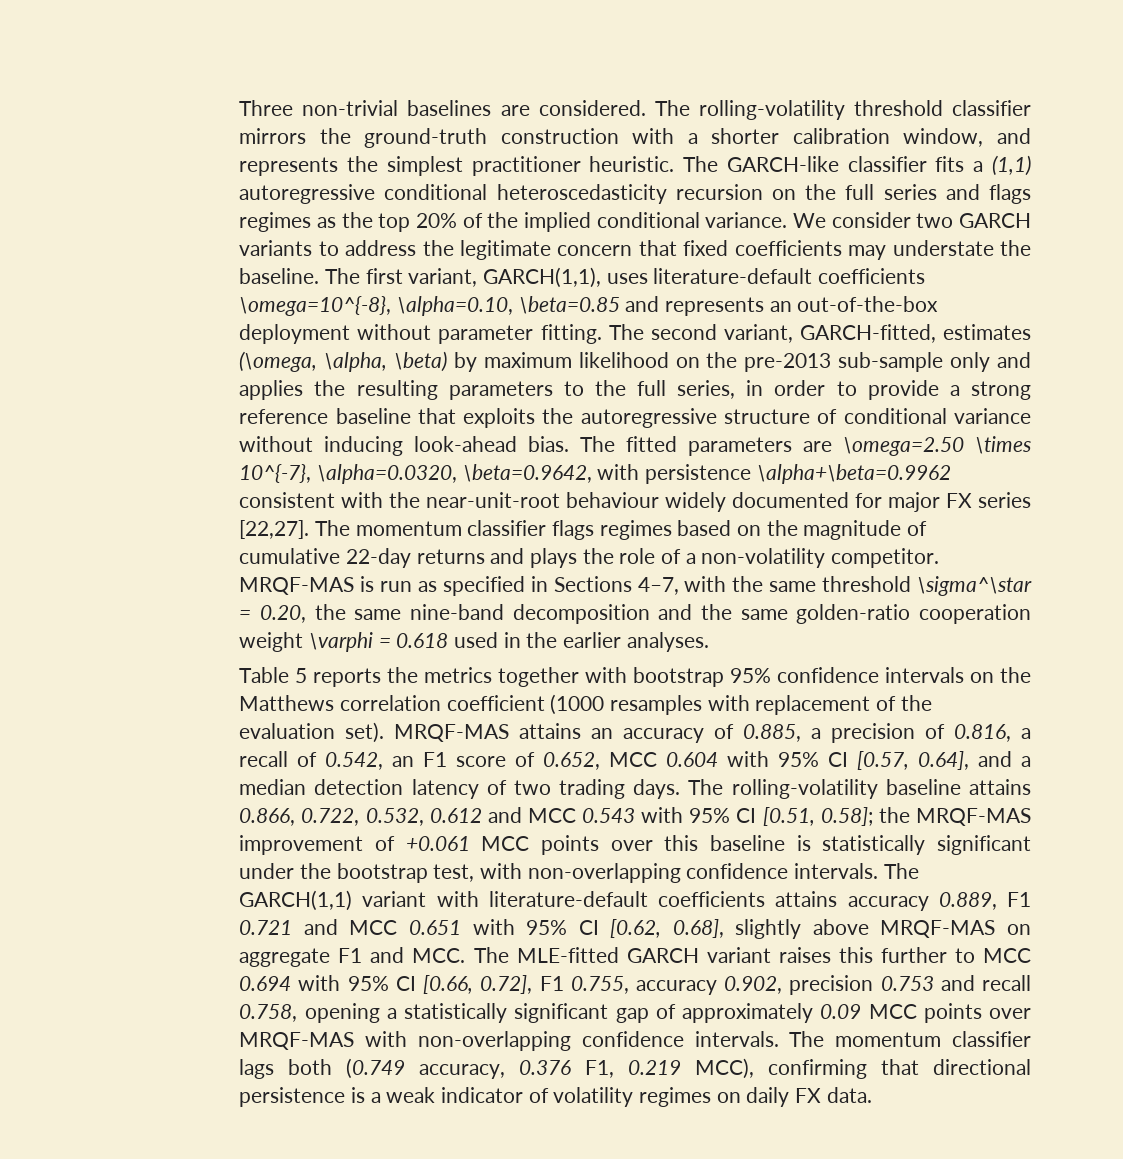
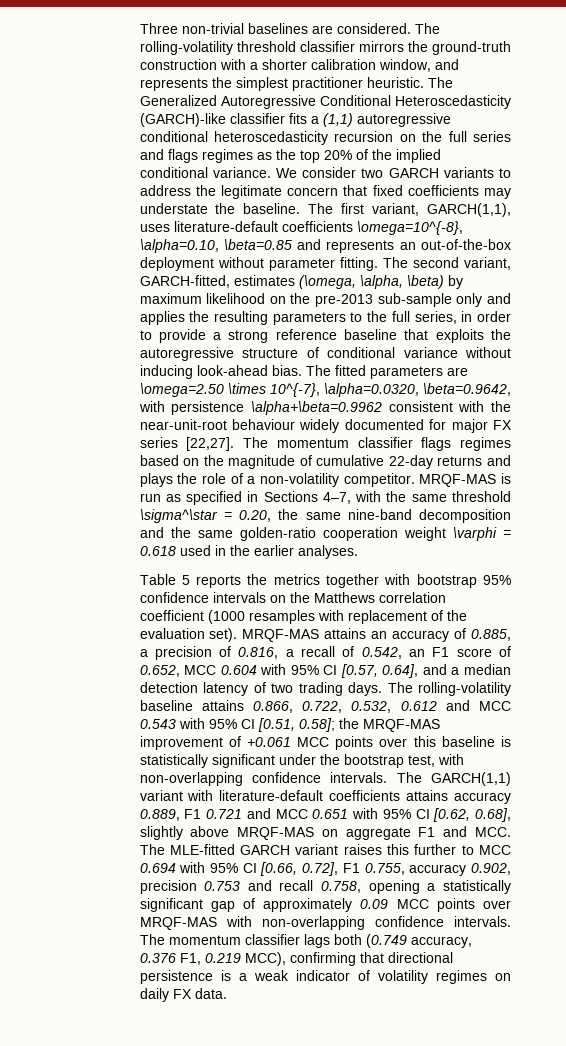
[726,156,839,172] GARCH-like -> [139,95,511,109] [139,113,226,127] Generalized Autoregressive Conditional Heteroscedasticity (GARCH)-like

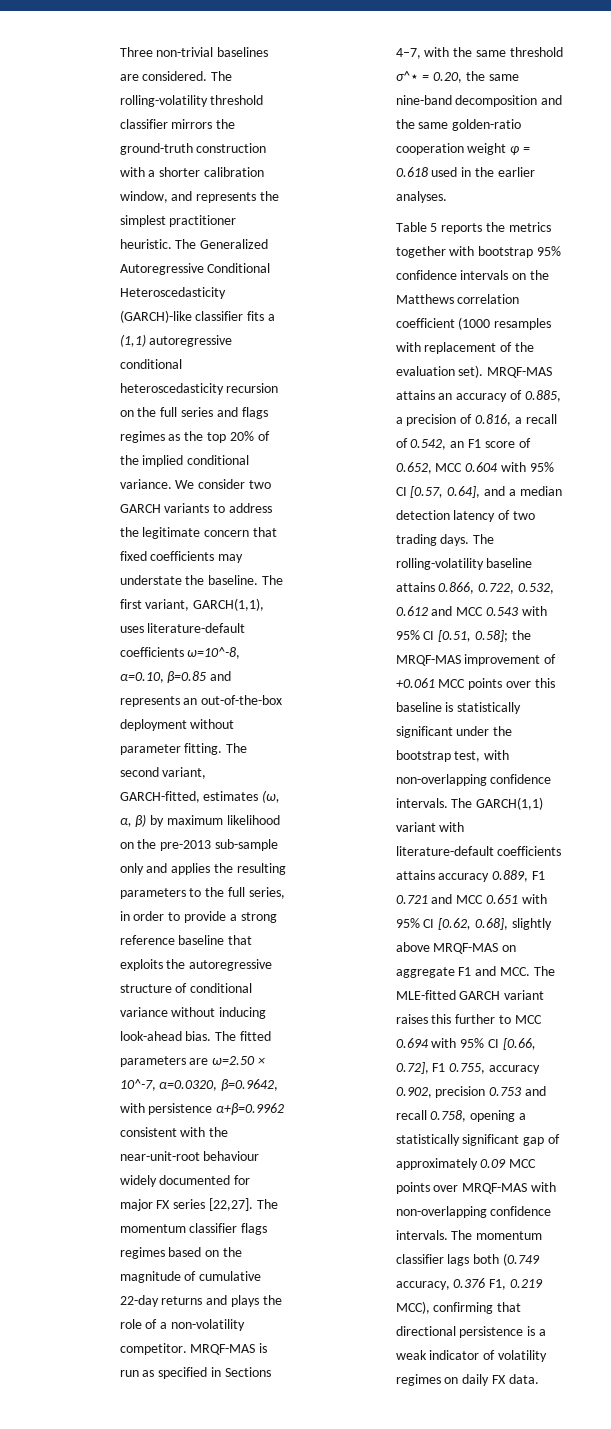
[356,221,463,235] [139,239,292,253] \omega=10^{-8}, \alpha=0.10, \beta=0.85 -> [187,647,241,659] [119,671,207,683] ω=10^-8, α=0.10, β=0.85
[298,275,444,289] (\omega, \alpha, \beta) -> [262,790,281,803] [119,814,147,827] (ω, α, β)
[139,383,511,397] \omega=2.50 \times 10^{-7}, \alpha=0.0320, \beta=0.9642, -> [212,1056,266,1065] [119,1079,279,1091] ω=2.50 × 10^-7, α=0.0320, β=0.9642,
[250,401,382,415] \alpha+\beta=0.9962 -> [216,1103,285,1115] α+β=0.9962
[139,509,218,523] \sigma^\star -> [395,71,419,81] σ^⋆
[452,527,497,541] \varphi -> [510,146,520,155] φ

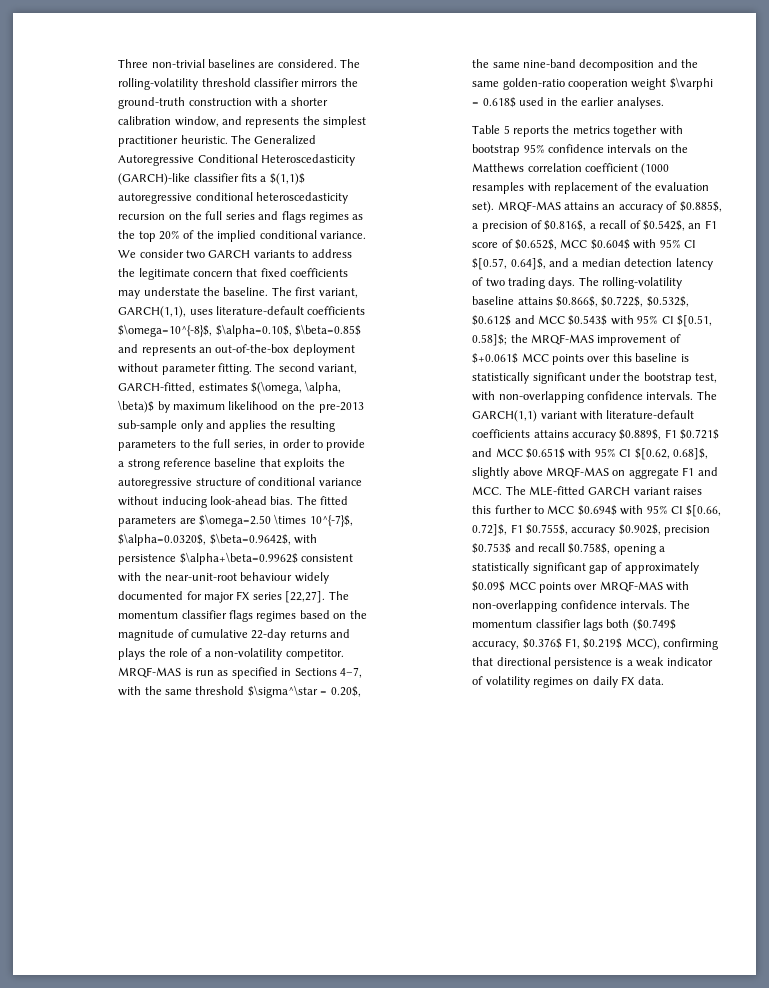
[119,334,146,347] (1,1) -> [269,173,305,185] $(1,1)$
[187,647,241,659] [119,671,207,683] ω=10^-8, α=0.10, β=0.85 -> [118,324,362,337] $\omega=10^{-8}$, $\alpha=0.10$, $\beta=0.85$
[262,790,281,803] [119,814,147,827] (ω, α, β) -> [251,381,342,394] [118,400,155,413] $(\omega, \alpha, \beta)$
[212,1056,266,1065] [119,1079,279,1091] ω=2.50 × 10^-7, α=0.0320, β=0.9642, -> [199,514,353,527] [118,533,291,546] $\omega=2.50 \times 10^{-7}$, $\alpha=0.0320$, $\beta=0.9642$,
[216,1103,285,1115] α+β=0.9962 -> [179,552,298,565] $\alpha+\beta=0.9962$
[395,71,463,83] σ^⋆ = 0.20, -> [247,685,361,698] $\sigma^\star = 0.20$,
[510,146,531,155] [395,167,428,177] φ = 0.618 -> [669,77,713,90] [472,97,516,108] $\varphi = 0.618$
[524,390,561,402] 0.885, -> [679,201,722,212] $0.885$,
[475,414,512,426] 0.816, -> [544,220,587,231] $0.816$,
[410,439,447,450] 0.542, -> [642,220,685,231] $0.542$,
[395,462,554,474] [395,486,481,498] 0.652, MCC 0.604 with 95% CI [0.57, 0.64], -> [515,239,696,250] [472,258,546,270] $0.652$, MCC $0.604$ with 95% CI $[0.57, 0.64]$,
[438,582,555,594] [395,606,547,616] [395,630,509,642] 0.866, 0.722, 0.532, 0.612 and MCC 0.543 with 95% CI [0.51, 0.58]; -> [556,296,689,307] [472,315,712,327] [472,334,508,346] $0.866$, $0.722$, $0.532$, $0.612$ and MCC $0.543$ with 95% CI $[0.51, 0.58]$;
[395,678,435,688] +0.061 -> [472,353,519,364] $+0.061$
[492,870,546,882] [395,894,547,904] [395,918,509,930] 0.889, F1 0.721 and MCC 0.651 with 95% CI [0.62, 0.68], -> [619,429,720,440] [472,448,708,460] $0.889$, F1 $0.721$ and MCC $0.651$ with 95% CI $[0.62, 0.68]$,
[395,1038,536,1050] [395,1062,541,1074] [395,1086,523,1098] 0.694 with 95% CI [0.66, 0.72], F1 0.755, accuracy 0.902, precision 0.753 -> [577,505,722,517] [472,524,711,536] [472,543,512,554] $0.694$ with 95% CI $[0.66, 0.72]$, F1 $0.755$, accuracy $0.902$, precision $0.753$
[430,1110,467,1122] 0.758, -> [568,543,611,554] $0.758$,
[480,1159,507,1168] 0.09 -> [472,581,506,592] $0.09$
[503,1253,541,1266] [395,1278,544,1290] (0.749 accuracy, 0.376 F1, 0.219 -> [632,619,676,631] [472,638,623,650] ($0.749$ accuracy, $0.376$ F1, $0.219$

